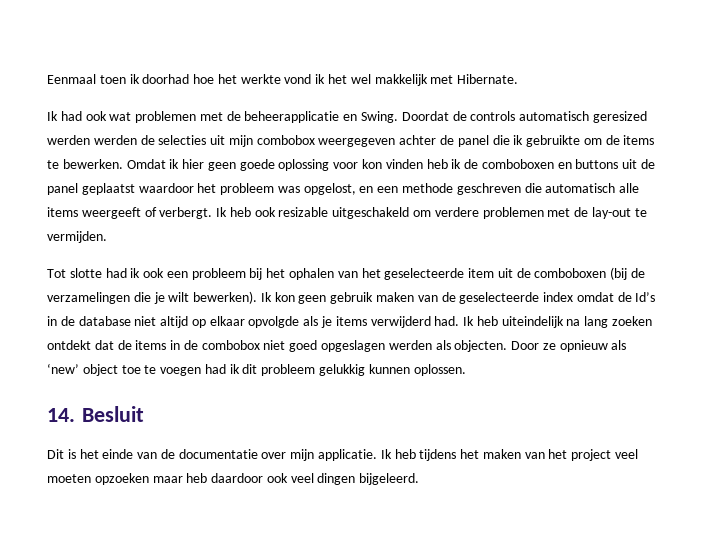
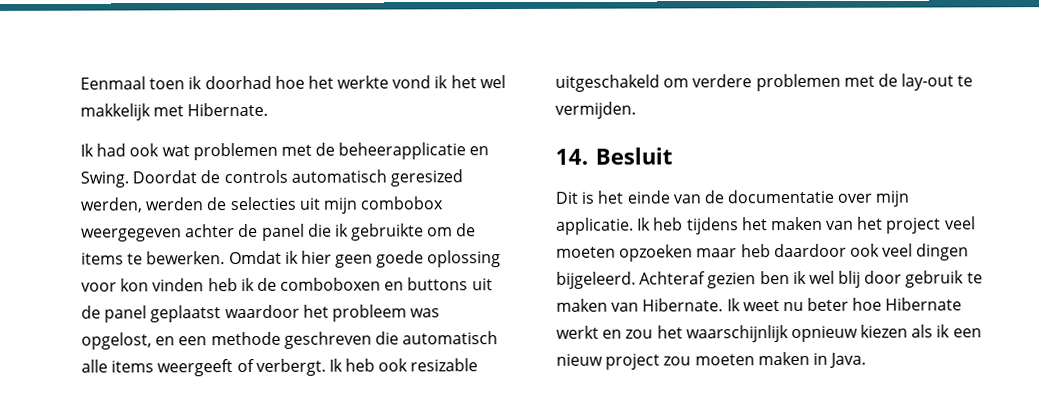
[47,135,90,145] werden -> [80,197,143,213] werden,
[47,267,646,280] [47,291,656,304] [47,316,653,328] [47,340,627,352] [47,363,466,376] // Tot slotte had ik ook een probleem bij het ophalen van het geselecteerde item uit de comboboxen (bij de verzamelingen die je wilt bewerken). Ik kon geen gebruik maken van de geselecteerde index omdat de Id’s in de database niet altijd op elkaar opvolgde als je items verwijderd had. Ik heb uiteindelijk na lang zoeken ontdekt dat de items in de combobox niet goed opgeslagen werden als objecten. Door ze opnieuw als ‘new’ object toe te voegen had ik dit probleem gelukkig kunnen oplossen. -> (636, 110) none
(420, 479) none -> [639,270,983,289] [556,297,963,312] [556,324,982,343] [556,351,867,370] Achteraf gezien ben ik wel blij door gebruik te maken van Hibernate. Ik weet nu beter hoe Hibernate werkt en zou het waarschijnlijk opnieuw kiezen als ik een nieuw project zou moeten maken in Java.

